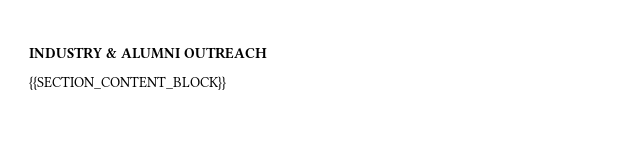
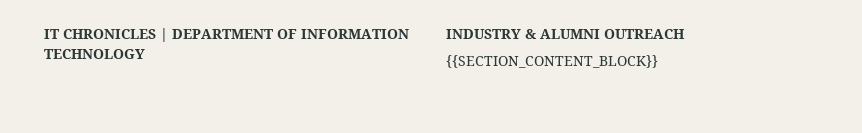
(29, 53) none -> [44,28,409,42] [44,49,145,59] IT CHRONICLES | DEPARTMENT OF INFORMATION TECHNOLOGY //

